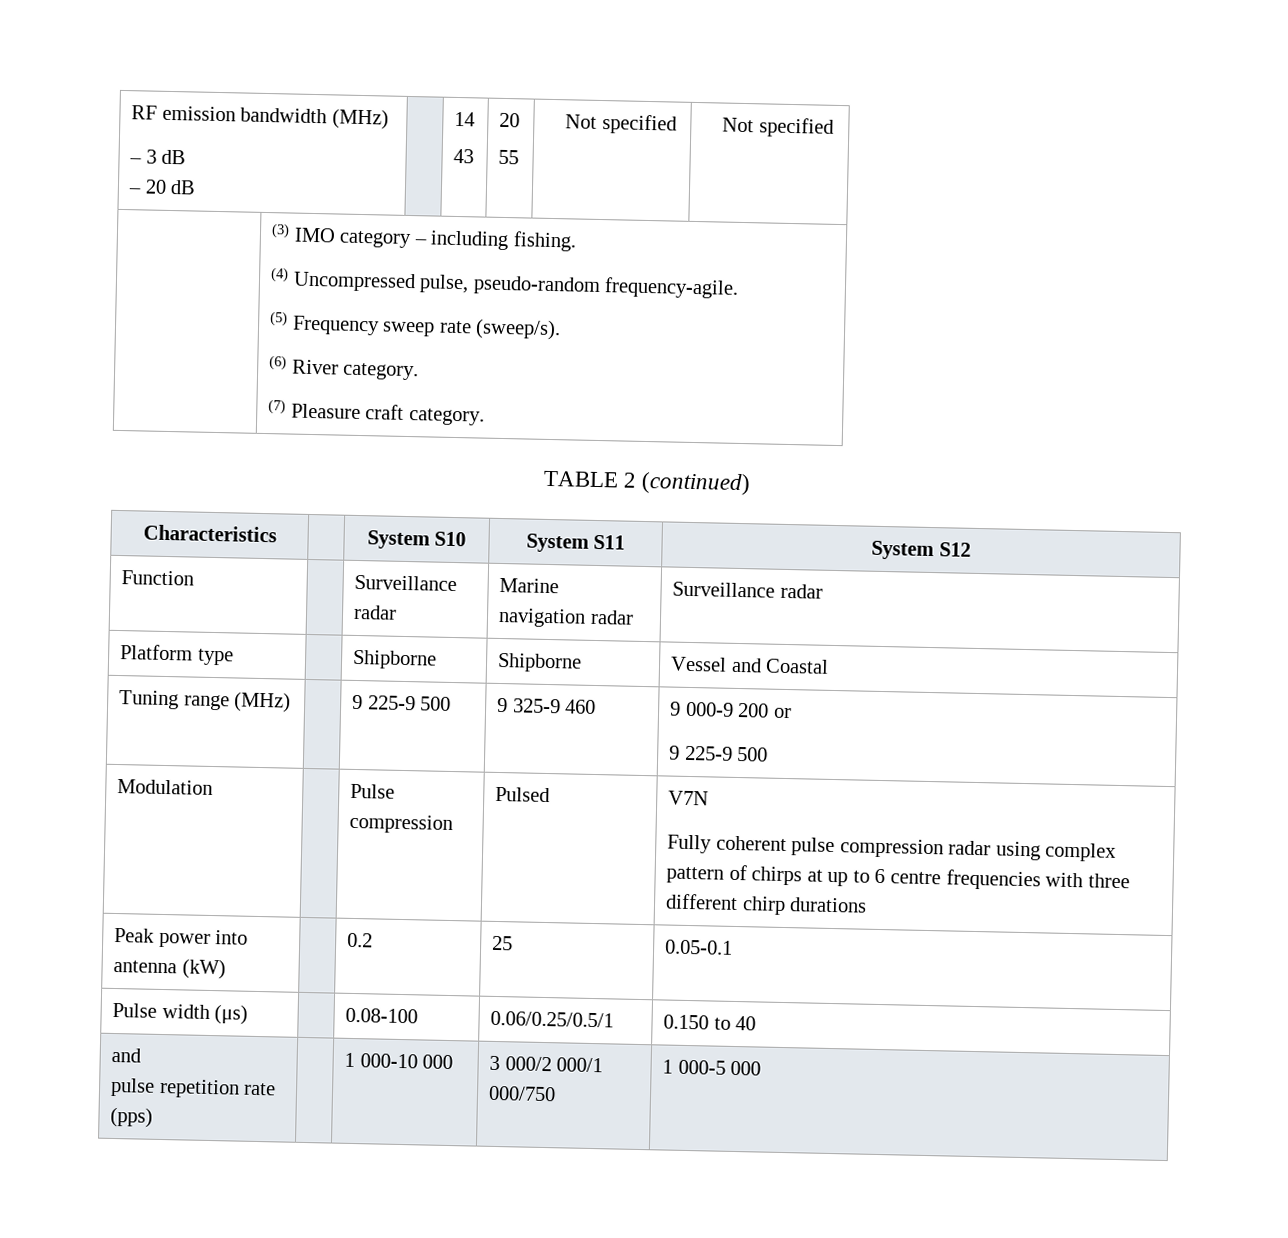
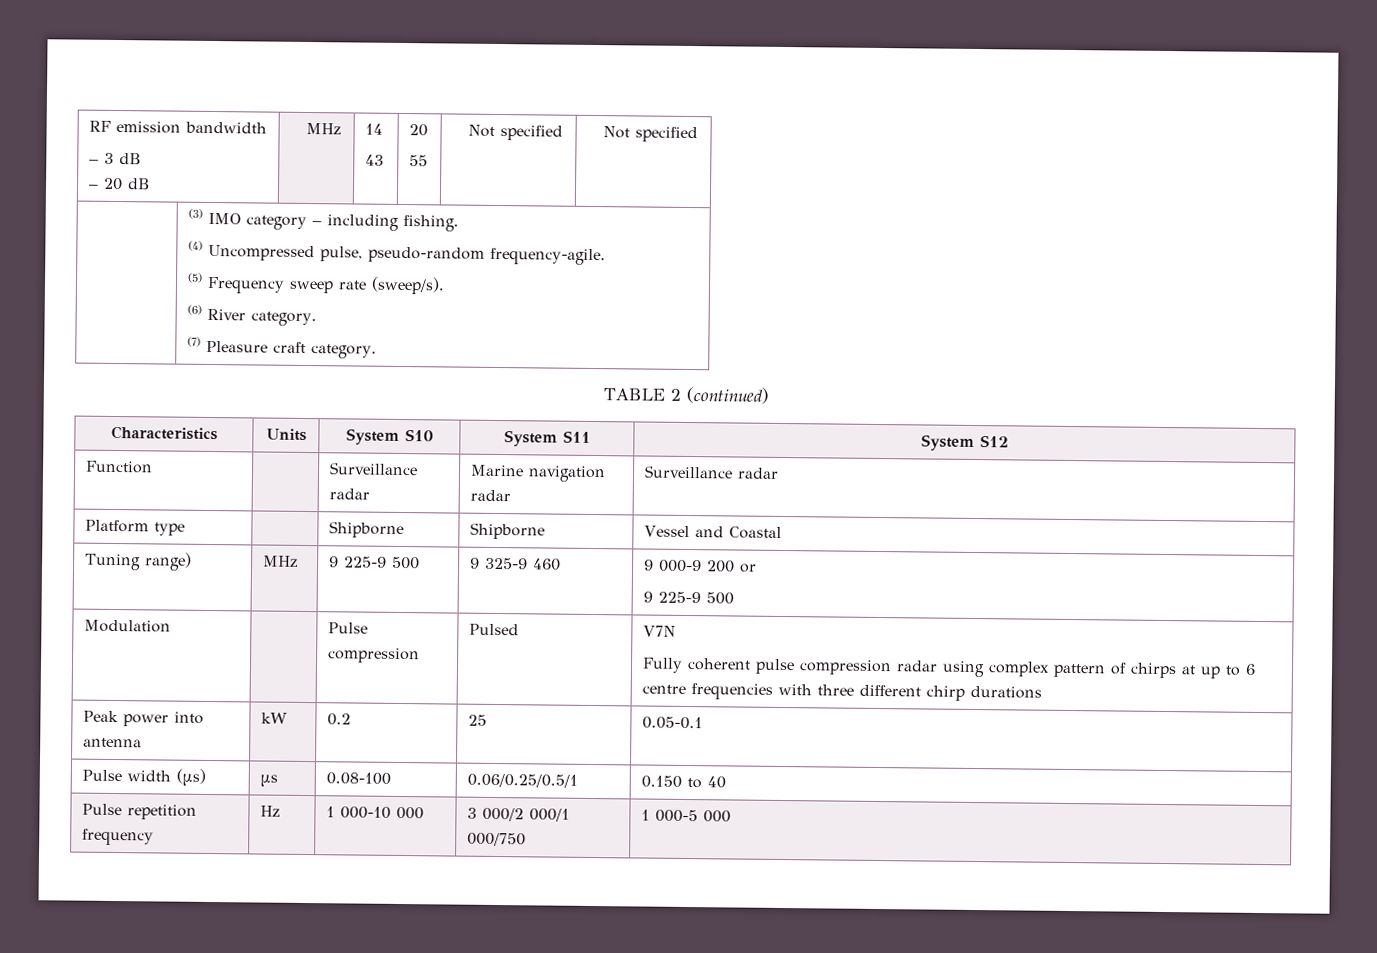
[331,108,389,130] (MHz) -> (268, 127) none
(197, 187) none -> [305,122,341,136] MHz
(277, 533) none -> [265,428,307,441] Units
[183,691,292,713] range (MHz) | -> [144,552,193,571] [263,555,299,568] range) | MHz
[181,958,226,980] (kW) | -> [261,712,289,724] | kW
(249, 1014) none -> [260,774,279,787] μs
[111,1047,142,1063] [110,1077,277,1099] [110,1106,154,1128] and // pulse repetition rate (pps) | -> [82,803,198,820] [82,828,155,846] [260,805,281,818] Pulse repetition frequency | Hz

